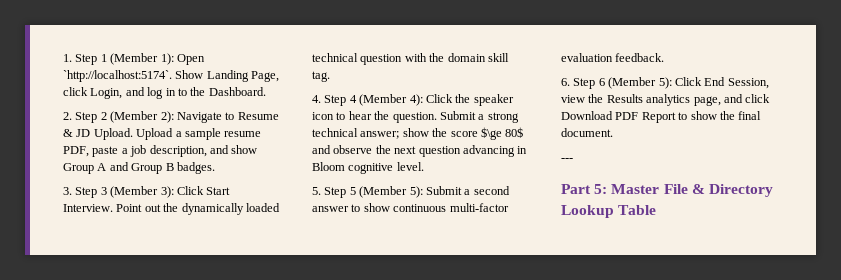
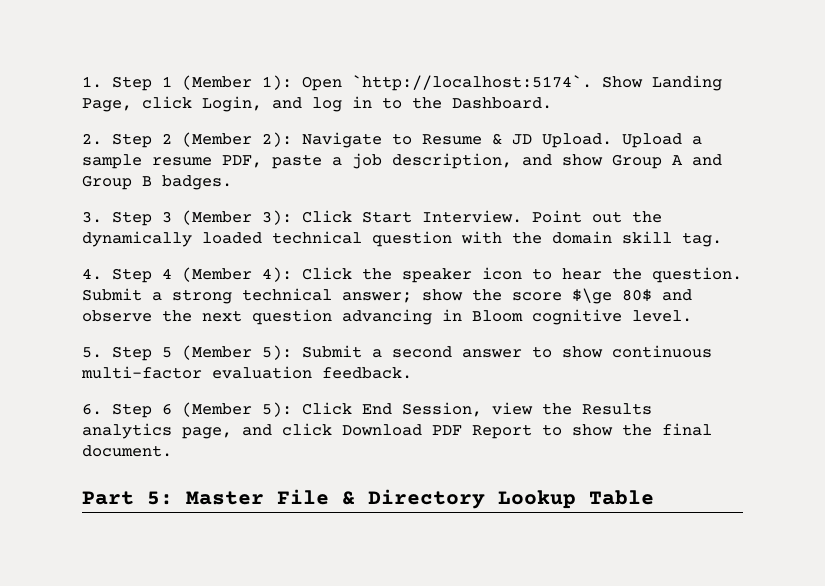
[561,158,573,161] // --- -> (172, 451) none

